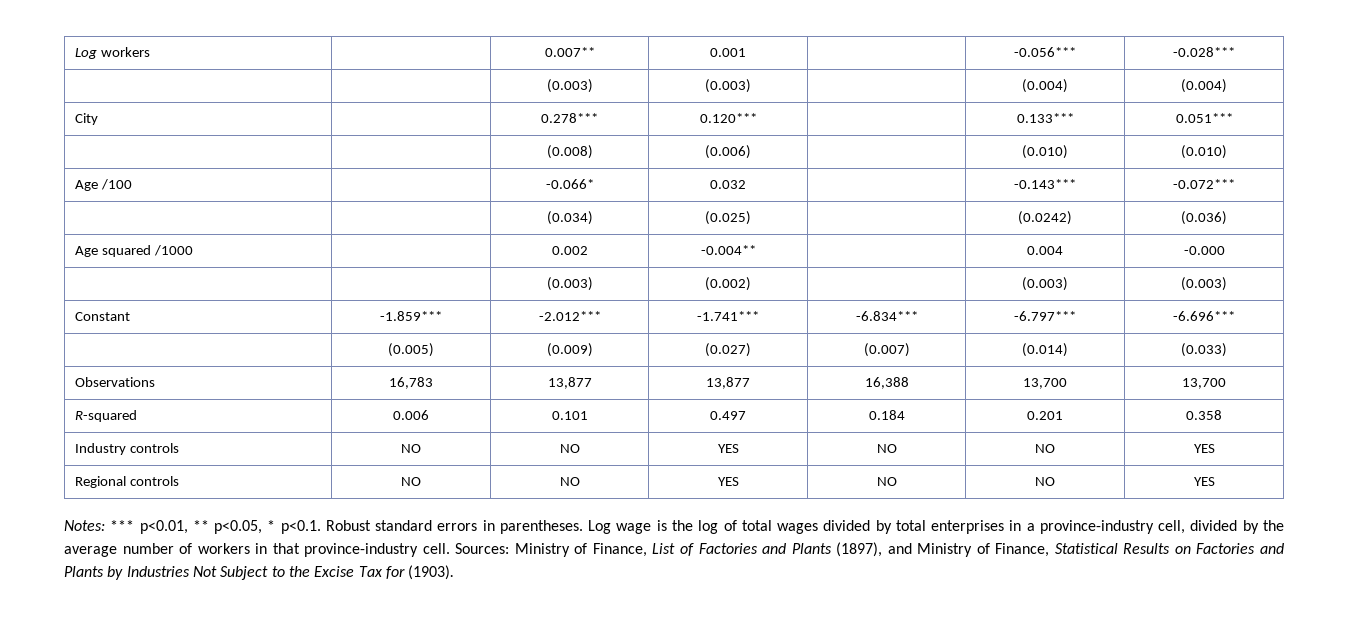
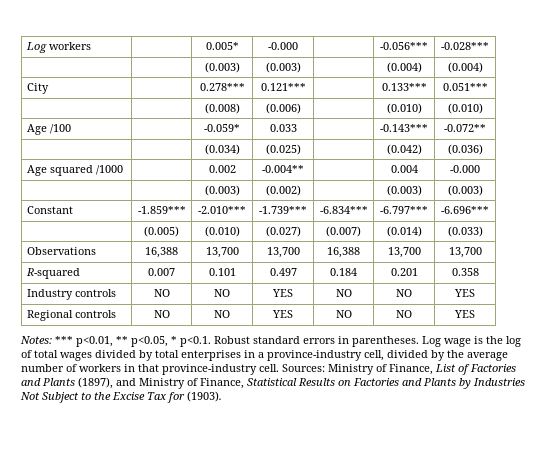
[544,47,595,57] [710,48,746,57] 0.007** | 0.001 -> [205,42,239,50] [268,42,298,50] 0.005* | -0.000
[699,113,757,123] 0.120*** -> [260,83,306,91] 0.121***
[545,179,594,189] [710,180,746,189] -0.066* | 0.032 -> [204,124,240,132] [269,124,297,132] -0.059* | 0.033
[1173,179,1235,189] -0.072*** -> [444,124,486,132] -0.072**
[1018,211,1072,225] (0.0242) -> [386,144,422,155] (0.042)
[538,311,601,321] [697,311,759,321] -2.012*** | -1.741*** -> [198,206,246,214] [259,206,307,214] -2.010*** | -1.739***
[546,343,593,357] (0.009) -> [204,226,240,237] (0.010)
[389,377,433,389] [547,377,592,389] [706,377,750,389] 16,783 | 13,877 | 13,877 -> [145,247,178,258] [205,247,239,258] [266,247,300,258] 16,388 | 13,700 | 13,700
[393,410,429,420] 0.006 -> [148,268,175,276] 0.007

